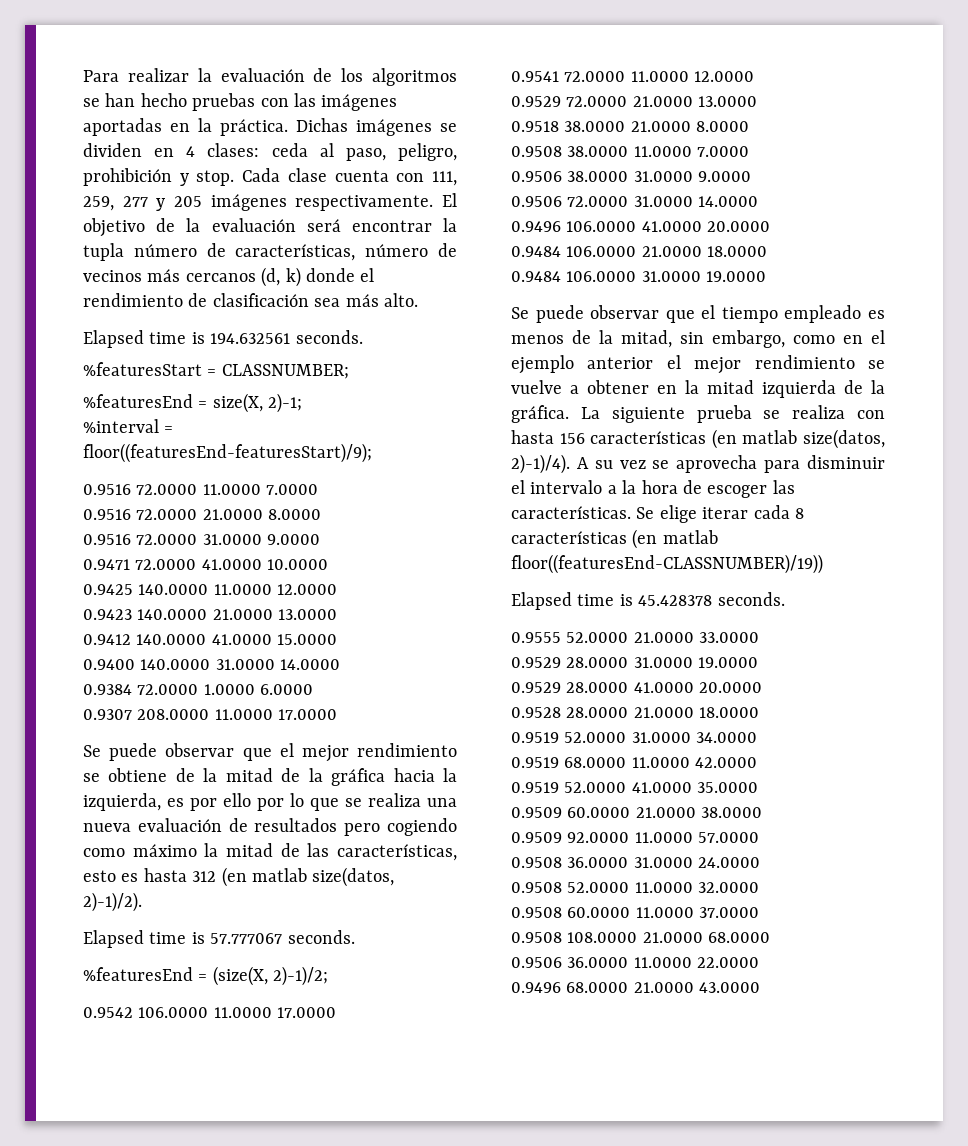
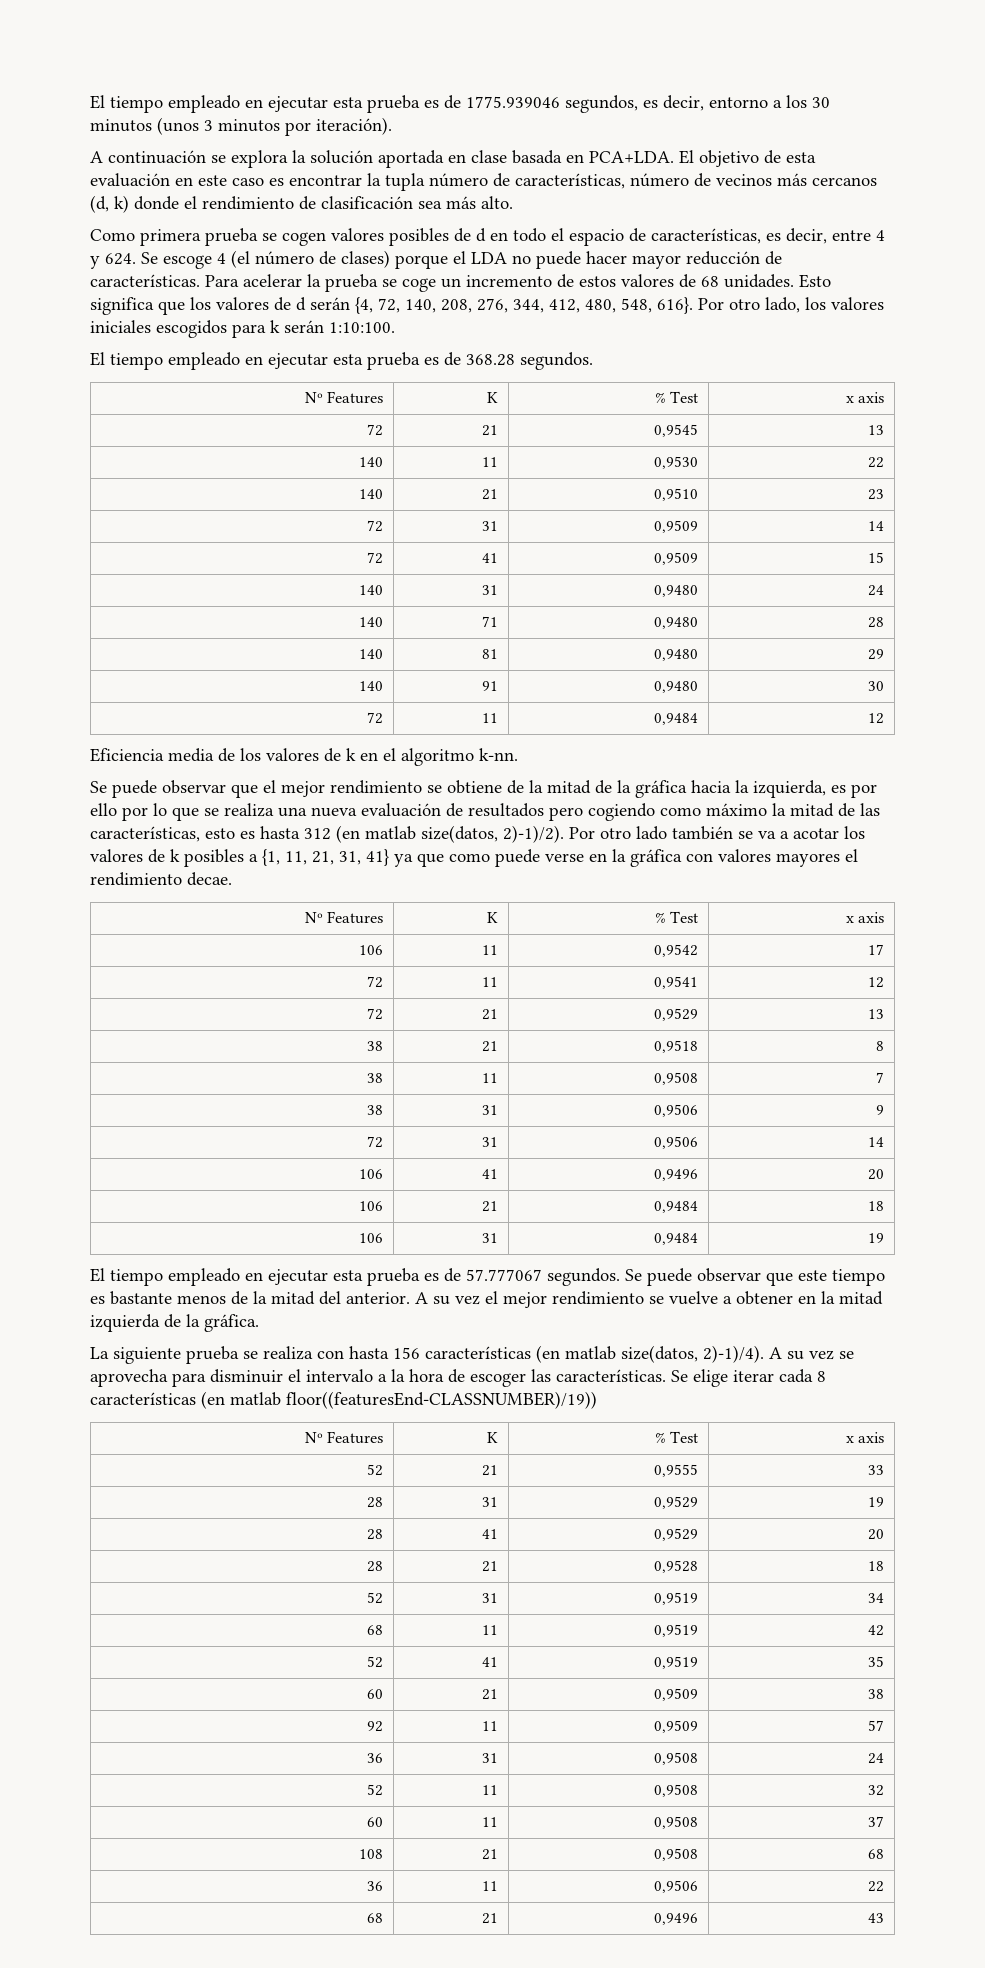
[83,68,457,86] [83,93,398,111] [83,118,457,136] [83,143,457,161] [83,168,457,186] [83,193,457,211] [83,218,341,237] Para realizar la evaluación de los algoritmos se han hecho pruebas con las imágenes aportadas en la práctica. Dichas imágenes se dividen en 4 clases: ceda al paso, peligro, prohibición y stop. Cada clase cuenta con 111, 259, 277 y 205 imágenes respectivamente. El objetivo de la evaluación será -> [90,95,830,113] [90,117,392,136] [90,150,816,168] [90,173,284,187] El tiempo empleado en ejecutar esta prueba es de 1775.939046 segundos, es decir, entorno a los 30 minutos (unos 3 minutos por iteración). // A continuación se explora la solución aportada en clase basada en PCA+LDA. El objetivo de esta evaluación en este caso es
[83,330,363,348] [83,362,349,379] [83,393,303,413] [83,419,174,433] [83,443,372,463] [83,484,319,495] [83,509,322,520] [83,534,321,545] [83,559,329,570] [83,584,338,595] [83,609,338,620] [83,634,338,645] [83,659,341,670] [83,684,314,695] [83,709,338,720] Elapsed time is 194.632561 seconds. // %featuresStart = CLASSNUMBER; // %featuresEnd = size(X, 2)-1; // %interval = floor((featuresEnd-featuresStart)/9); // 0.9516 72.0000 11.0000 7.0000 // 0.9516 72.0000 21.0000 8.0000 // 0.9516 72.0000 31.0000 9.0000 // 0.9471 72.0000 41.0000 10.0000 // 0.9425 140.0000 11.0000 12.0000 // 0.9423 140.0000 21.0000 13.0000 // 0.9412 140.0000 41.0000 15.0000 // 0.9400 140.0000 31.0000 14.0000 // 0.9384 72.0000 1.0000 6.0000 // 0.9307 208.0000 11.0000 17.0000 -> [90,228,885,246] [90,250,782,269] [90,274,831,292] [90,297,884,315] [90,320,395,338] [90,352,593,370] [304,391,384,404] [487,392,499,403] [654,391,699,403] [845,392,885,403] [367,424,384,436] [482,425,499,436] [654,424,699,437] [868,425,885,435] [359,457,384,467] [482,457,499,467] [654,456,699,469] [868,457,885,468] [359,489,384,499] [482,489,499,500] [654,488,699,501] [868,489,885,500] [367,520,384,532] [482,521,499,531] [654,520,699,533] [868,521,885,531] [367,552,384,564] [482,553,499,563] [654,552,699,565] [868,552,885,563] [359,585,384,595] [482,585,499,595] [654,585,699,597] [868,585,885,596] [359,617,384,627] [482,616,499,627] [654,617,699,629] [868,617,885,628] [359,649,384,659] [482,649,499,659] [654,649,699,661] [868,649,885,660] [359,681,384,691] [482,681,499,691] [654,681,699,693] [868,681,885,691] [367,712,384,724] [482,713,499,723] [654,713,699,725] [868,713,885,724] [90,748,518,766] Como primera prueba se cogen valores posibles de d en todo el espacio de características, es decir, entre 4 y 624. Se escoge 4 (el número de clases) porque el LDA no puede hacer mayor reducción de características. Para acelerar la prueba se coge un incremento de estos valores de 68 unidades. Esto significa que los valores de d serán {4, 72, 140, 208, 276, 344, 412, 480, 548, 616}. Por otro lado, los valores iniciales escogidos para k serán 1:10:100. // El tiempo empleado en ejecutar esta prueba es de 368.28 segundos. // Nº Features | K | % Test | x axis // 72 | 21 | 0,9545 | 13 // 140 | 11 | 0,9530 | 22 // 140 | 21 | 0,9510 | 23 // 72 | 31 | 0,9509 | 14 // 72 | 41 | 0,9509 | 15 // 140 | 31 | 0,9480 | 24 // 140 | 71 | 0,9480 | 28 // 140 | 81 | 0,9480 | 29 // 140 | 91 | 0,9480 | 30 // 72 | 11 | 0,9484 | 12 // Eficiencia media de los valores de k en el algoritmo k-nn.
[83,930,355,948] [83,966,329,986] [83,1007,337,1018] [511,71,755,82] [511,96,758,107] [511,121,750,132] [511,146,750,157] [511,171,752,182] [511,196,759,207] [511,221,771,232] [511,246,768,257] [511,271,767,282] [511,305,885,323] [511,330,885,348] [511,355,654,374] // Elapsed time is 57.777067 seconds. // %featuresEnd = (size(X, 2)-1)/2; // 0.9542 106.0000 11.0000 17.0000 // 0.9541 72.0000 11.0000 12.0000 // 0.9529 72.0000 21.0000 13.0000 // 0.9518 38.0000 21.0000 8.0000 // 0.9508 38.0000 11.0000 7.0000 // 0.9506 38.0000 31.0000 9.0000 // 0.9506 72.0000 31.0000 14.0000 // 0.9496 106.0000 41.0000 20.0000 // 0.9484 106.0000 21.0000 18.0000 // 0.9484 106.0000 31.0000 19.0000 // Se puede observar que el tiempo empleado es menos de la mitad, sin embargo, como en el ejemplo anterior -> [569,826,865,840] [90,849,858,867] [90,872,232,886] [304,911,384,924] [487,912,499,923] [654,911,699,923] [845,912,885,923] [359,945,384,955] [482,945,499,955] [654,944,699,957] [868,944,885,955] [367,976,384,988] [482,977,499,987] [654,976,699,989] [868,977,885,988] [367,1008,384,1020] [482,1009,499,1020] [654,1008,699,1021] [868,1009,885,1019] [367,1041,384,1051] [482,1041,499,1052] [654,1040,699,1053] [876,1041,885,1051] [367,1073,384,1083] [482,1073,499,1083] [654,1072,699,1085] [876,1072,885,1083] [367,1105,384,1115] [482,1105,499,1115] [654,1104,699,1117] [876,1105,885,1115] [367,1136,384,1148] [482,1137,499,1147] [654,1136,699,1149] [868,1137,885,1147] [359,1169,384,1179] [482,1169,499,1179] [654,1169,699,1181] [868,1169,885,1180] [359,1201,384,1211] [482,1201,499,1212] [654,1201,699,1213] [868,1201,885,1211] [359,1233,384,1243] [482,1233,499,1243] [654,1233,699,1245] [868,1233,885,1243] [90,1268,885,1286] [90,1291,480,1305] Por otro lado también se va a acotar los valores de k posibles a {1, 11, 21, 31, 41} ya que como puede verse en la gráfica con valores mayores el rendimiento decae. // Nº Features | K | % Test | x axis // 106 | 11 | 0,9542 | 17 // 72 | 11 | 0,9541 | 12 // 72 | 21 | 0,9529 | 13 // 38 | 21 | 0,9518 | 8 // 38 | 11 | 0,9508 | 7 // 38 | 31 | 0,9506 | 9 // 72 | 31 | 0,9506 | 14 // 106 | 41 | 0,9496 | 20 // 106 | 21 | 0,9484 | 18 // 106 | 31 | 0,9484 | 19 // El tiempo empleado en ejecutar esta prueba es de 57.777067 segundos. Se puede observar que este tiempo es bastante menos de la mitad del anterior. A su vez
(569, 414) none -> (259, 1323) //
[511,592,785,610] [511,632,760,643] [511,657,759,668] [511,682,763,693] [511,707,760,718] [511,732,758,743] [511,757,758,768] [511,782,759,793] [511,807,763,818] [511,832,760,843] [511,857,761,868] [511,882,760,893] [511,907,760,918] [511,932,771,943] [511,957,760,968] [511,982,761,993] // Elapsed time is 45.428378 seconds. // 0.9555 52.0000 21.0000 33.0000 // 0.9529 28.0000 31.0000 19.0000 // 0.9529 28.0000 41.0000 20.0000 // 0.9528 28.0000 21.0000 18.0000 // 0.9519 52.0000 31.0000 34.0000 // 0.9519 68.0000 11.0000 42.0000 // 0.9519 52.0000 41.0000 35.0000 // 0.9509 60.0000 21.0000 38.0000 // 0.9509 92.0000 11.0000 57.0000 // 0.9508 36.0000 31.0000 24.0000 // 0.9508 52.0000 11.0000 32.0000 // 0.9508 60.0000 11.0000 37.0000 // 0.9508 108.0000 21.0000 68.0000 // 0.9506 36.0000 11.0000 22.0000 // 0.9496 68.0000 21.0000 43.0000 -> [304,1431,384,1444] [487,1432,499,1443] [654,1431,699,1443] [845,1432,885,1443] [367,1464,384,1476] [482,1465,499,1476] [654,1464,699,1477] [868,1465,885,1475] [367,1497,384,1508] [482,1497,499,1507] [654,1496,699,1509] [868,1497,885,1507] [367,1529,384,1540] [482,1529,499,1539] [654,1528,699,1541] [868,1529,885,1540] [367,1561,384,1572] [482,1561,499,1572] [654,1560,699,1573] [868,1561,885,1571] [367,1592,384,1604] [482,1593,499,1603] [654,1592,699,1605] [868,1593,885,1603] [367,1625,384,1635] [482,1625,499,1635] [654,1624,699,1637] [868,1625,885,1636] [367,1656,384,1668] [482,1657,499,1667] [654,1656,699,1669] [868,1656,885,1667] [367,1689,384,1699] [482,1689,499,1700] [654,1688,699,1701] [868,1689,885,1699] [367,1721,384,1732] [482,1721,499,1731] [654,1720,699,1733] [868,1720,885,1731] [367,1753,384,1763] [482,1753,499,1763] [654,1752,699,1765] [868,1753,885,1764] [367,1784,384,1796] [482,1785,499,1795] [654,1784,699,1797] [868,1785,885,1796] [367,1817,384,1827] [482,1817,499,1827] [654,1816,699,1829] [868,1816,885,1827] [359,1849,384,1859] [482,1849,499,1860] [654,1848,699,1861] [868,1849,885,1859] [367,1881,384,1891] [482,1881,499,1891] [654,1880,699,1893] [868,1881,885,1892] [367,1913,384,1923] [482,1913,499,1924] [654,1913,699,1925] [868,1913,885,1923] // Nº Features | K | % Test | x axis // 52 | 21 | 0,9555 | 33 // 28 | 31 | 0,9529 | 19 // 28 | 41 | 0,9529 | 20 // 28 | 21 | 0,9528 | 18 // 52 | 31 | 0,9519 | 34 // 68 | 11 | 0,9519 | 42 // 52 | 41 | 0,9519 | 35 // 60 | 21 | 0,9509 | 38 // 92 | 11 | 0,9509 | 57 // 36 | 31 | 0,9508 | 24 // 52 | 11 | 0,9508 | 32 // 60 | 11 | 0,9508 | 37 // 108 | 21 | 0,9508 | 68 // 36 | 11 | 0,9506 | 22 // 68 | 21 | 0,9496 | 43

